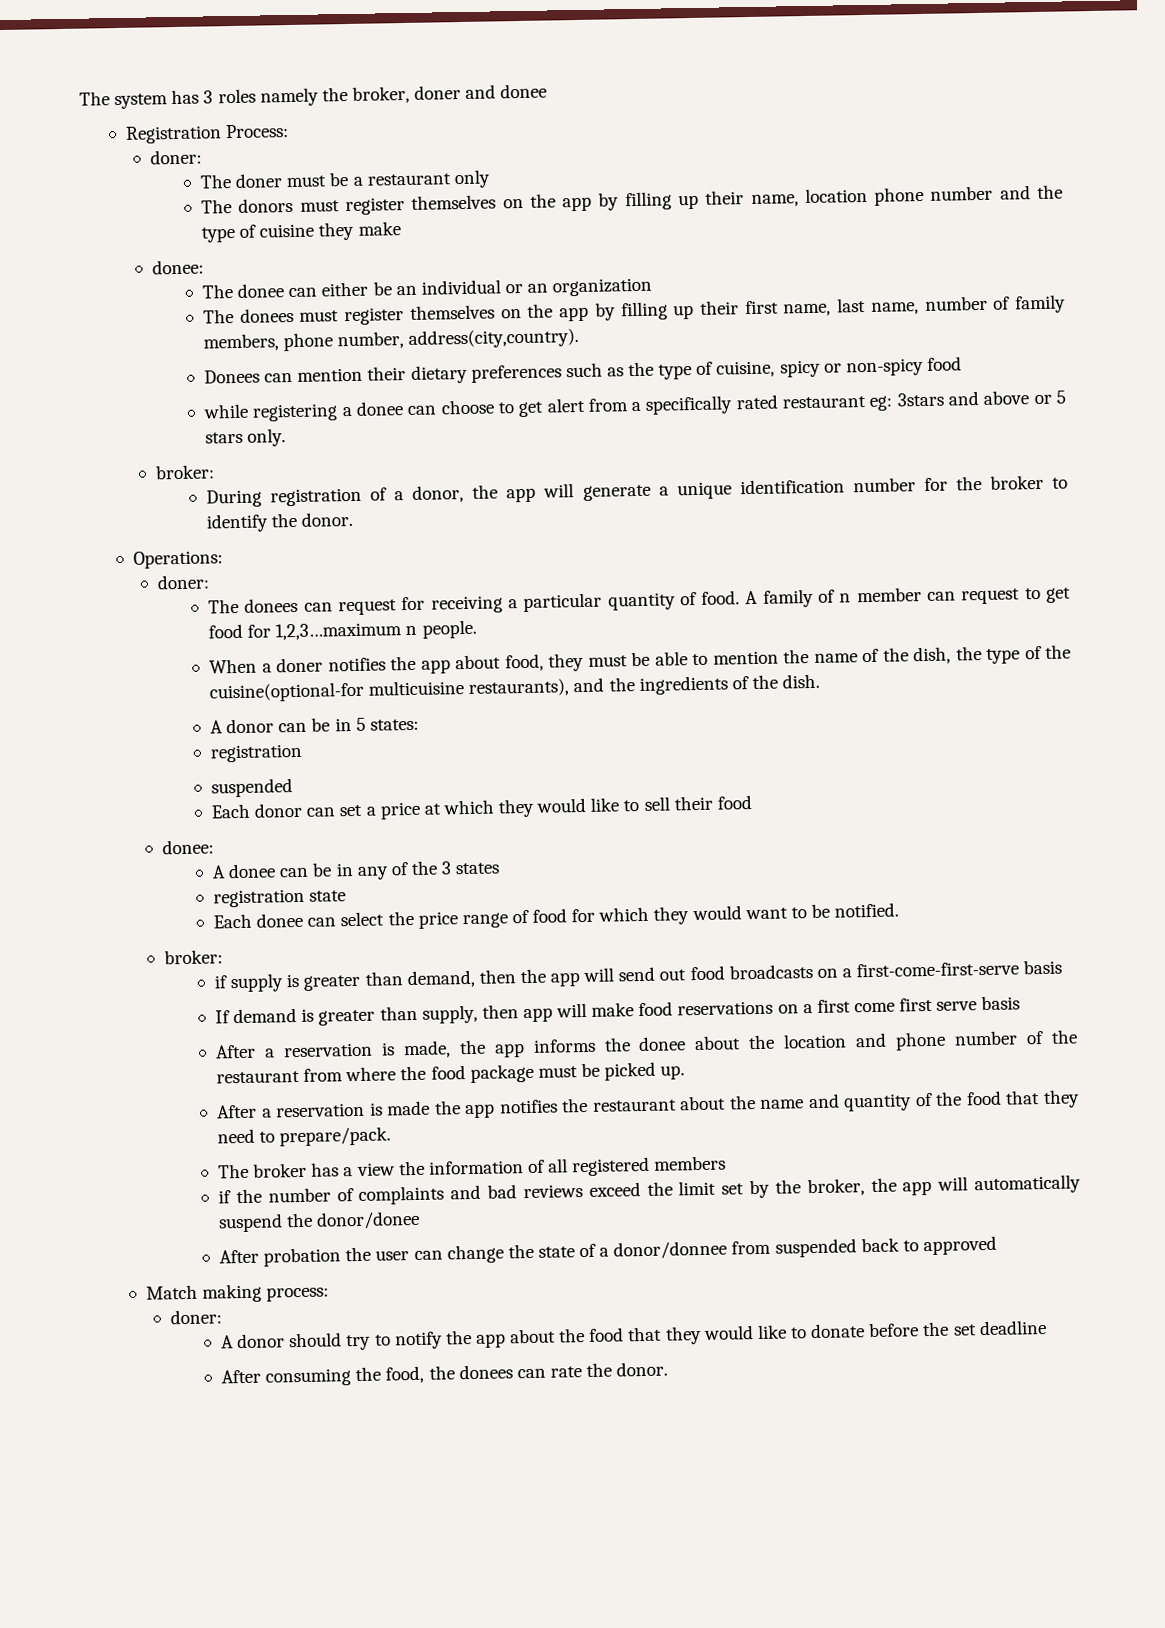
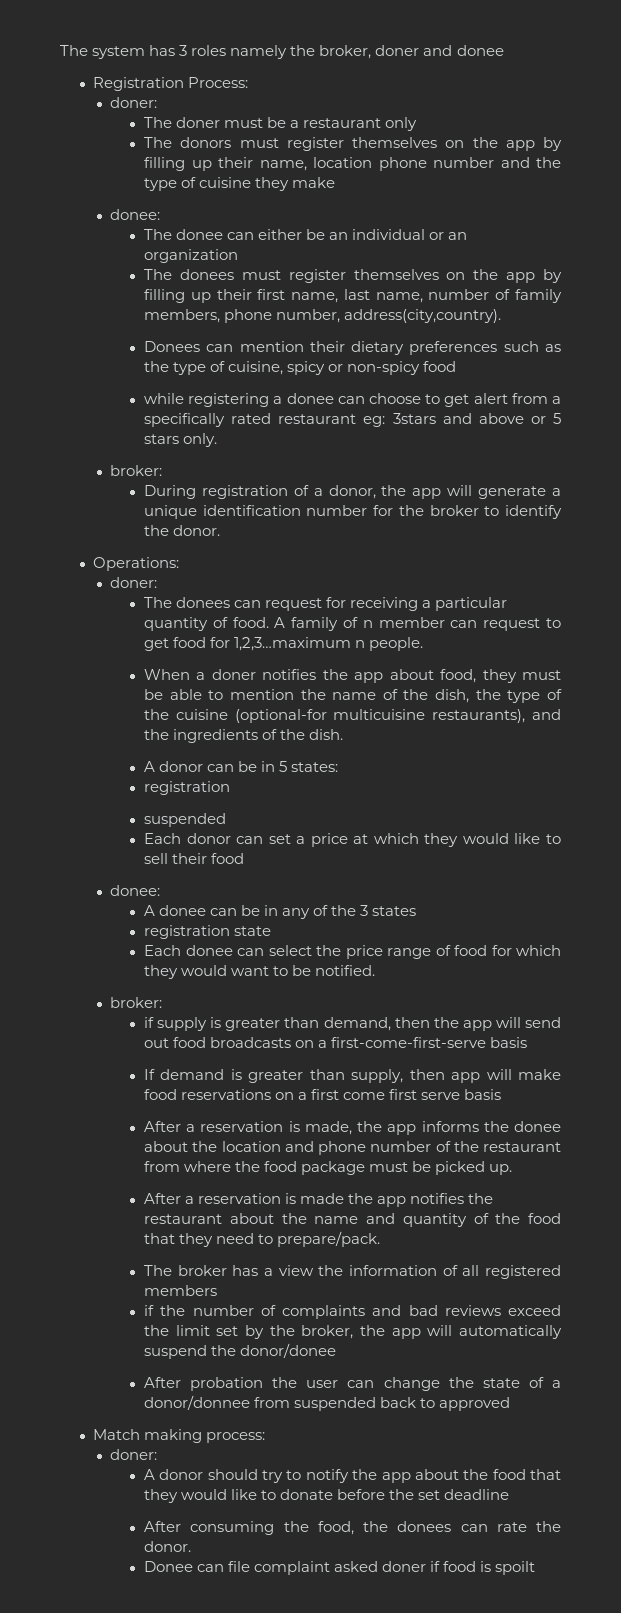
[209,681,365,703] cuisine(optional-for -> [175,709,327,723] cuisine (optional-for
(669, 1369) none -> [143,1561,536,1575] // Donee can file complaint asked doner if food is spoilt

